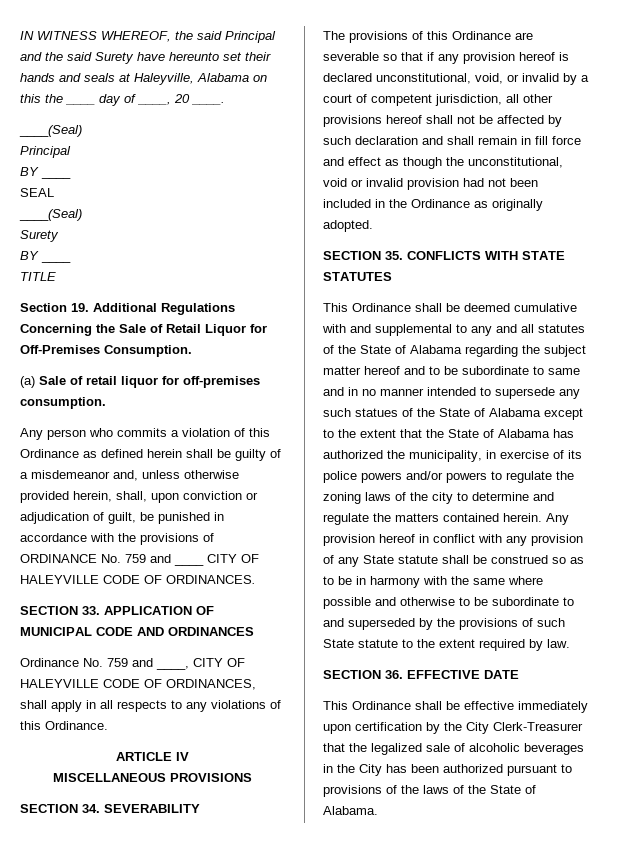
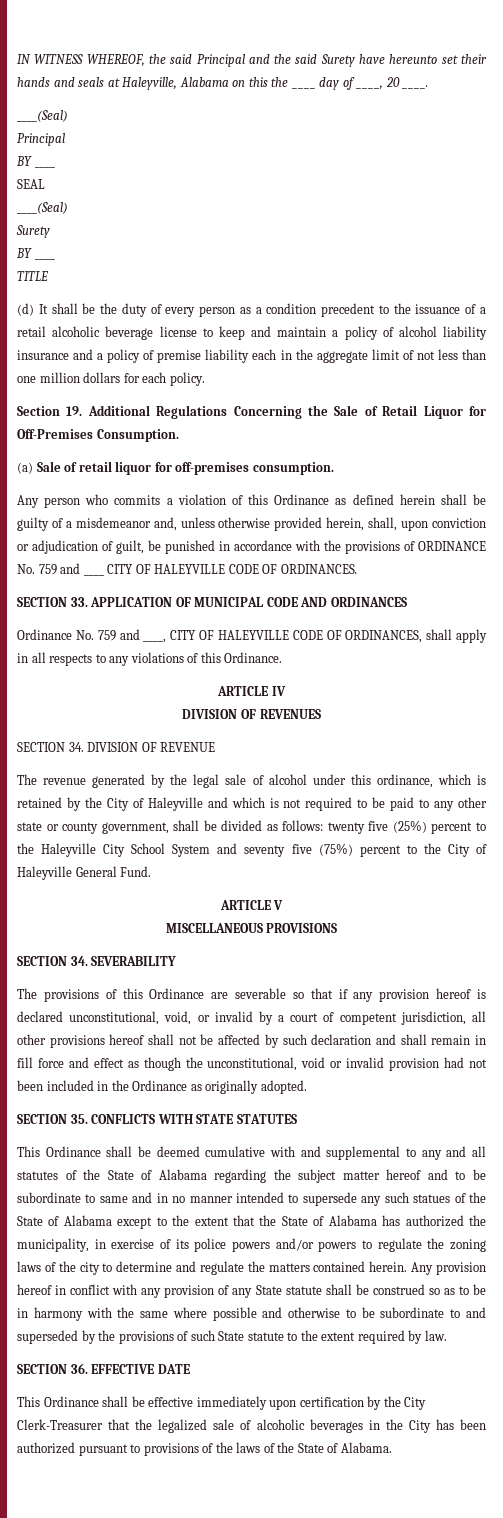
(56, 276) none -> [17,303,486,317] [17,326,488,340] [17,349,486,363] [17,372,205,386] // (d) It shall be the duty of every person as a condition precedent to the issuance of a retail alcoholic beverage license to keep and maintain a policy of alcohol liability insurance and a policy of premise liability each in the aggregate limit of not less than one million dollars for each policy.
(189, 756) none -> [182,709,321,719] [17,742,216,752] [17,774,486,788] [17,797,487,811] [17,820,487,834] [17,843,488,857] [17,866,152,880] [219,900,284,910] // DIVISION OF REVENUES // SECTION 34. DIVISION OF REVENUE // The revenue generated by the legal sale of alcohol under this ordinance, which is retained by the City of Haleyville and which is not required to be paid to any other state or county government, shall be divided as follows: twenty five (25%) percent to the Haleyville City School System and seventy five (75%) percent to the City of Haleyville General Fund. // ARTICLE V

